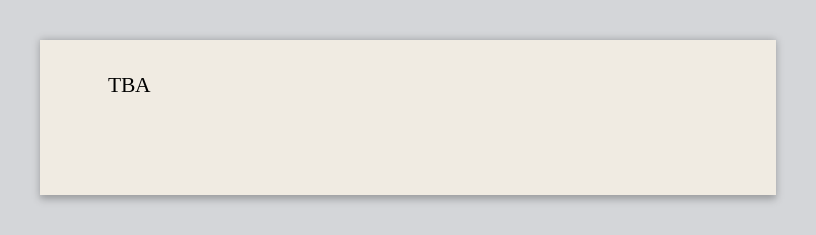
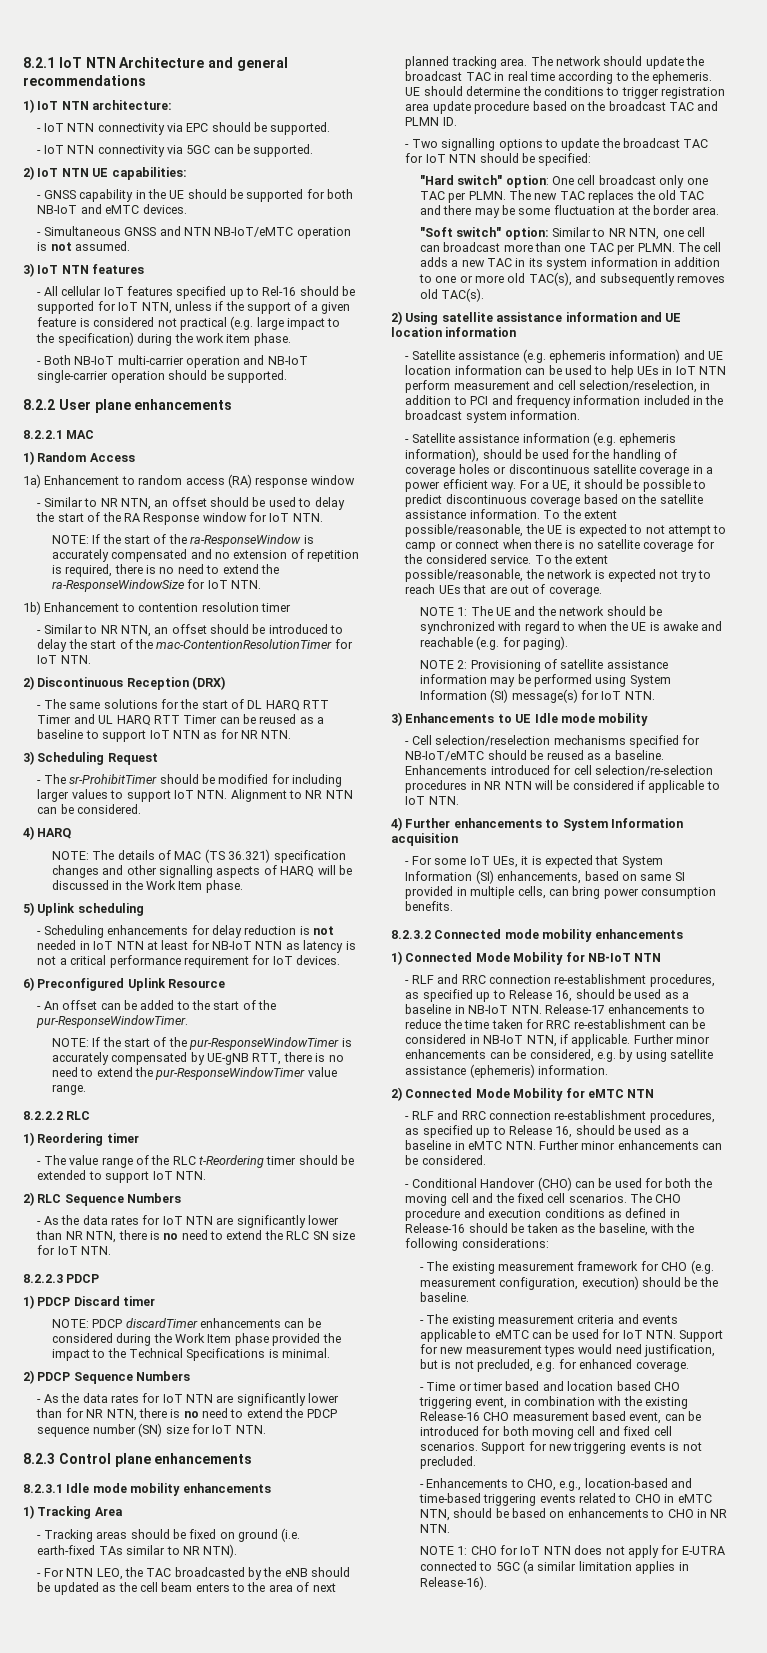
[108,78,151,92] TBA -> [23,57,288,71] [23,75,146,86] [23,99,173,113] [37,122,331,135] [37,144,314,157] [23,166,187,180] [37,189,354,202] [37,204,187,214] [37,226,351,239] [37,241,131,251] [23,263,145,277] [37,286,356,299] [37,301,351,314] [37,316,341,330] [36,332,291,346] [37,355,308,368] [37,370,287,383] [23,399,233,413] [23,430,95,439] [23,451,135,465] [23,474,355,488] [37,497,345,510] [36,512,323,525] [51,534,314,547] [51,549,360,562] [51,564,279,577] [51,579,262,592] [23,601,291,615] [37,624,344,637] [37,639,353,652] [37,655,91,664] [23,676,226,690] [37,699,330,711] [37,714,325,726] [37,729,292,742] [23,751,158,765] [37,774,343,787] [37,789,353,802] [37,804,142,814] [23,826,72,840] [51,849,346,863] [51,865,352,878] [51,880,243,893] [23,902,144,916] [37,925,335,938] [37,940,356,953] [37,955,341,968] [23,977,226,991] [37,1000,277,1010] [36,1015,189,1028] [51,1037,352,1050] [51,1052,344,1065] [51,1067,337,1080] [51,1084,86,1095] [23,1111,91,1120] [23,1132,139,1146] [37,1155,355,1168] [37,1170,206,1183] [23,1192,182,1206] [37,1215,340,1228] [36,1230,355,1243] [37,1245,112,1255] [23,1274,100,1283] [23,1295,156,1309] [51,1318,321,1328] [51,1333,341,1346] [51,1348,331,1361] [23,1370,191,1384] [37,1393,340,1406] [36,1408,337,1421] [37,1423,266,1437] [23,1453,253,1467] [23,1483,271,1496] [23,1505,123,1519] [37,1528,301,1542] [37,1544,238,1558] [37,1567,351,1580] [37,1582,336,1595] [405,56,705,69] [405,71,713,84] [405,86,726,99] [405,101,719,114] [405,117,457,126] [405,138,709,151] [405,153,592,166] [419,175,708,188] [419,190,705,203] [419,205,720,218] [419,227,705,240] [419,242,722,255] [419,257,721,270] [418,272,725,286] [419,288,485,302] [391,311,682,325] [391,327,517,337] [405,349,724,363] [405,365,727,378] [405,380,711,393] [405,395,724,408] [405,410,581,423] [405,432,677,446] [405,448,678,462] [405,464,714,477] [405,479,707,492] [405,494,703,507] [405,509,617,519] [405,524,727,537] [405,539,715,552] [404,554,609,564] [405,569,712,582] [405,584,602,597] [419,606,662,616] [419,621,723,634] [419,636,569,650] [419,659,668,672] [419,674,671,687] [419,689,655,703] [391,712,649,726] [405,735,701,748] [405,750,664,761] [405,765,713,776] [405,780,720,793] [405,796,459,805] [391,817,683,831] [391,833,458,846] [405,855,663,868] [405,870,685,884] [405,886,717,899] [405,901,454,911] [391,929,683,942] [391,951,662,965] [405,974,715,987] [405,989,690,1002] [405,1004,705,1014] [405,1019,706,1029] [405,1034,711,1047] [405,1049,714,1062] [405,1064,609,1078] [391,1087,655,1101] [405,1110,715,1123] [405,1125,690,1138] [405,1140,723,1150] [405,1155,486,1165] [405,1177,712,1191] [405,1193,682,1206] [405,1208,680,1221] [405,1223,695,1236] [405,1238,549,1251] [419,1260,714,1274] [419,1276,718,1290] [419,1292,469,1302] [419,1314,679,1327] [419,1329,724,1342] [419,1344,716,1357] [419,1359,689,1372] [419,1381,680,1391] [418,1396,689,1409] [419,1411,702,1424] [419,1426,672,1439] [419,1441,702,1454] [419,1456,476,1469] [419,1478,693,1491] [418,1493,712,1506] [419,1508,728,1521] [419,1524,450,1533] [419,1545,725,1558] [419,1560,689,1574] [419,1576,487,1590] 8.2.1 IoT NTN Architecture and general recommendations // 1) IoT NTN architecture: // - IoT NTN connectivity via EPC should be supported. // - IoT NTN connectivity via 5GC can be supported. // 2) IoT NTN UE capabilities: // - GNSS capability in the UE should be supported for both NB-IoT and eMTC devices. // - Simultaneous GNSS and NTN NB-IoT/eMTC operation is not assumed. // 3) IoT NTN features // - All cellular IoT features specified up to Rel-16 should be supported for IoT NTN, unless if the support of a given feature is considered not practical (e.g. large impact to the specification) during the work item phase. // - Both NB-IoT multi-carrier operation and NB-IoT single-carrier operation should be supported. // 8.2.2 User plane enhancements // 8.2.2.1 MAC // 1) Random Access // 1a) Enhancement to random access (RA) response window // - Similar to NR NTN, an offset should be used to delay the start of the RA Response window for IoT NTN. // NOTE: If the start of the ra-ResponseWindow is accurately compensated and no extension of repetition is required, there is no need to extend the ra-ResponseWindowSize for IoT NTN. // 1b) Enhancement to contention resolution timer // - Similar to NR NTN, an offset should be introduced to delay the start of the mac-ContentionResolutionTimer for IoT NTN. // 2) Discontinuous Reception (DRX) // - The same solutions for the start of DL HARQ RTT Timer and UL HARQ RTT Timer can be reused as a baseline to support IoT NTN as for NR NTN. // 3) Scheduling Request // - The sr-ProhibitTimer should be modified for including larger values to support IoT NTN. Alignment to NR NTN can be considered. // 4) HARQ // NOTE: The details of MAC (TS 36.321) specification changes and other signalling aspects of HARQ will be discussed in the Work Item phase. // 5) Uplink scheduling // - Scheduling enhancements for delay reduction is not needed in IoT NTN at least for NB-IoT NTN as latency is not a critical performance requirement for IoT devices. // 6) Preconfigured Uplink Resource // - An offset can be added to the start of the pur-ResponseWindowTimer. // NOTE: If the start of the pur-ResponseWindowTimer is accurately compensated by UE-gNB RTT, there is no need to extend the pur-ResponseWindowTimer value range. // 8.2.2.2 RLC // 1) Reordering timer // - The value range of the RLC t-Reordering timer should be extended to support IoT NTN. // 2) RLC Sequence Numbers // - As the data rates for IoT NTN are significantly lower than NR NTN, there is no need to extend the RLC SN size for IoT NTN. // 8.2.2.3 PDCP // 1) PDCP Discard timer // NOTE: PDCP discardTimer enhancements can be considered during the Work Item phase provided the impact to the Technical Specifications is minimal. // 2) PDCP Sequence Numbers // - As the data rates for IoT NTN are significantly lower than for NR NTN, there is no need to extend the PDCP sequence number (SN) size for IoT NTN. // 8.2.3 Control plane enhancements // 8.2.3.1 Idle mode mobility enhancements // 1) Tracking Area // - Tracking areas should be fixed on ground (i.e. earth-fixed TAs similar to NR NTN). // - For NTN LEO, the TAC broadcasted by the eNB should be updated as the cell beam enters to the area of next planned tracking area. The network should update the broadcast TAC in real time according to the ephemeris. UE should determine the conditions to trigger registration area update procedure based on the broadcast TAC and PLMN ID. // - Two signalling options to update the broadcast TAC for IoT NTN should be specified: // "Hard switch" option: One cell broadcast only one TAC per PLMN. The new TAC replaces the old TAC and there may be some fluctuation at the border area. // "Soft switch" option: Similar to NR NTN, one cell can broadcast more than one TAC per PLMN. The cell adds a new TAC in its system information in addition to one or more old TAC(s), and subsequently removes old TAC(s). // 2) Using satellite assistance information and UE location information // - Satellite assistance (e.g. ephemeris information) and UE location information can be used to help UEs in IoT NTN perform measurement and cell selection/reselection, in addition to PCI and frequency information included in the broadcast system information. // - Satellite assistance information (e.g. ephemeris information), should be used for the handling of coverage holes or discontinuous satellite coverage in a power efficient way. For a UE, it should be possible to predict discontinuous coverage based on the satellite assistance information. To the extent possible/reasonable, the UE is expected to not attempt to camp or connect when there is no satellite coverage for the considered service. To the extent possible/reasonable, the network is expected not try to reach UEs that are out of coverage. // NOTE 1: The UE and the network should be synchronized with regard to when the UE is awake and reachable (e.g. for paging). // NOTE 2: Provisioning of satellite assistance information may be performed using System Information (SI) message(s) for IoT NTN. // 3) Enhancements to UE Idle mode mobility // - Cell selection/reselection mechanisms specified for NB-IoT/eMTC should be reused as a baseline. Enhancements introduced for cell selection/re-selection procedures in NR NTN will be considered if applicable to IoT NTN. // 4) Further enhancements to System Information acquisition // - For some IoT UEs, it is expected that System Information (SI) enhancements, based on same SI provided in multiple cells, can bring power consumption benefits. // 8.2.3.2 Connected mode mobility enhancements // 1) Connected Mode Mobility for NB-IoT NTN // - RLF and RRC connection re-establishment procedures, as specified up to Release 16, should be used as a baseline in NB-IoT NTN. Release-17 enhancements to reduce the time taken for RRC re-establishment can be considered in NB-IoT NTN, if applicable. Further minor enhancements can be considered, e.g. by using satellite assistance (ephemeris) information. // 2) Connected Mode Mobility for eMTC NTN // - RLF and RRC connection re-establishment procedures, as specified up to Release 16, should be used as a baseline in eMTC NTN. Further minor enhancements can be considered. // - Conditional Handover (CHO) can be used for both the moving cell and the fixed cell scenarios. The CHO procedure and execution conditions as defined in Release-16 should be taken as the baseline, with the following considerations: // - The existing measurement framework for CHO (e.g. measurement configuration, execution) should be the baseline. // - The existing measurement criteria and events applicable to eMTC can be used for IoT NTN. Support for new measurement types would need justification, but is not precluded, e.g. for enhanced coverage. // - Time or timer based and location based CHO triggering event, in combination with the existing Release-16 CHO measurement based event, can be introduced for both moving cell and fixed cell scenarios. Support for new triggering events is not precluded. // - Enhancements to CHO, e.g., location-based and time-based triggering events related to CHO in eMTC NTN, should be based on enhancements to CHO in NR NTN. // NOTE 1: CHO for IoT NTN does not apply for E-UTRA connected to 5GC (a similar limitation applies in Release-16).

